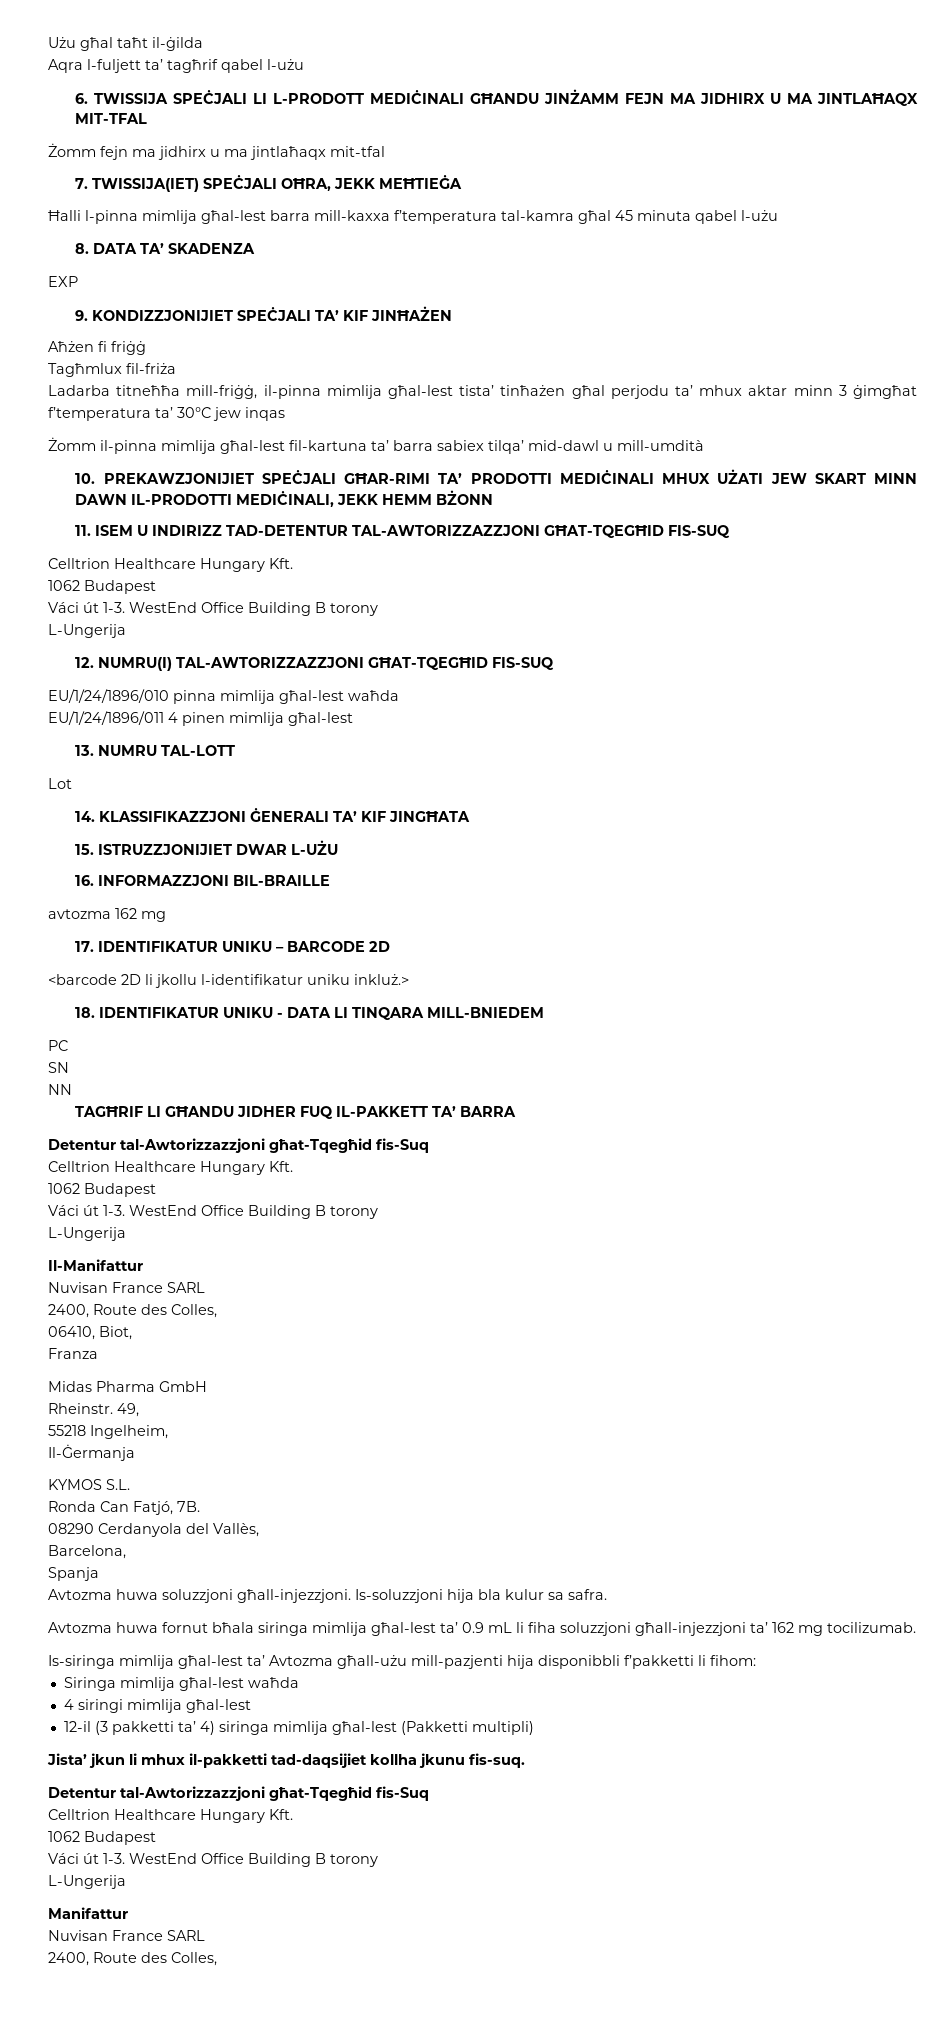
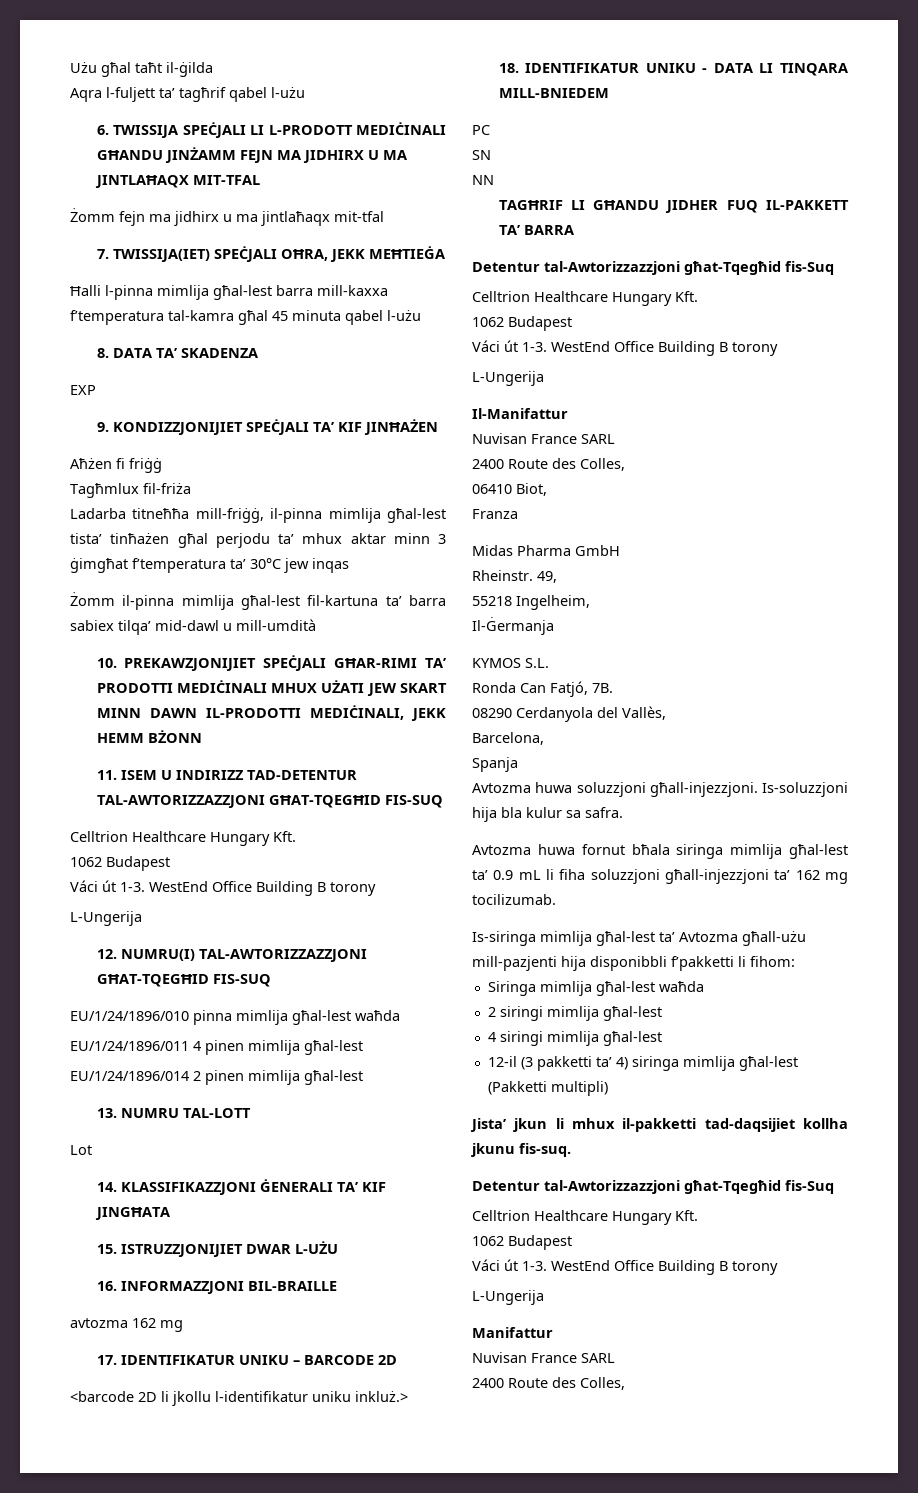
(353, 719) none -> [70,1070,363,1085] // EU/1/24/1896/014 2 pinen mimlija għal-lest
[48,1304,89,1318] 2400, -> [472,459,504,469] 2400
[48,1326,95,1340] 06410, -> [472,484,512,494] 06410
(299, 1682) none -> [487,1006,662,1021] // 2 siringi mimlija għal-lest
[48,1952,89,1966] 2400, -> [472,1378,504,1388] 2400

